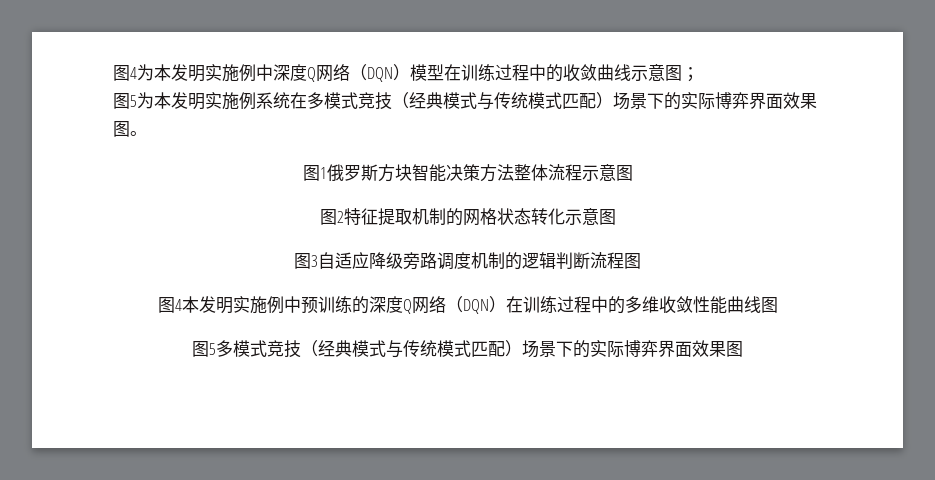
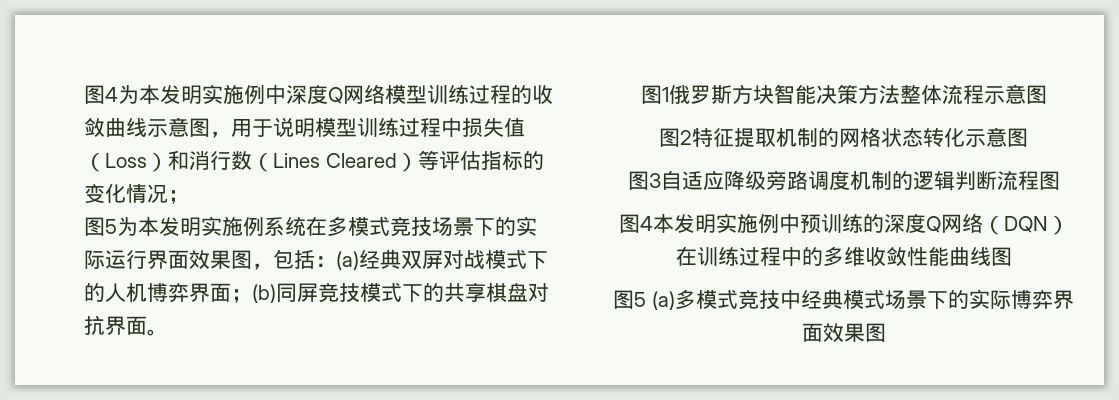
[350,64,546,82] （DQN）模型在训练过程中 -> [385,84,511,104] 模型训练过程
(682, 73) none -> [210,117,525,138] [84,150,544,172] [84,184,168,203] ，用于说明模型训练过程中损失值（Loss）和消行数（Lines Cleared）等评估指标的变化情况
[392,92,817,110] [113,121,130,137] （经典模式与传统模式匹配）场景下的实际博弈界面效果图 -> [432,216,537,236] [84,249,548,270] [84,282,549,303] [84,315,147,335] 场景下的实际运行界面效果图，包括：(a)经典双屏对战模式下的人机博弈界面；(b)同屏竞技模式下的共享棋盘对抗界面
[216,340,522,358] 多模式竞技（经典模式与传统模式匹配） -> [651,289,885,310] (a)多模式竞技中经典模式

